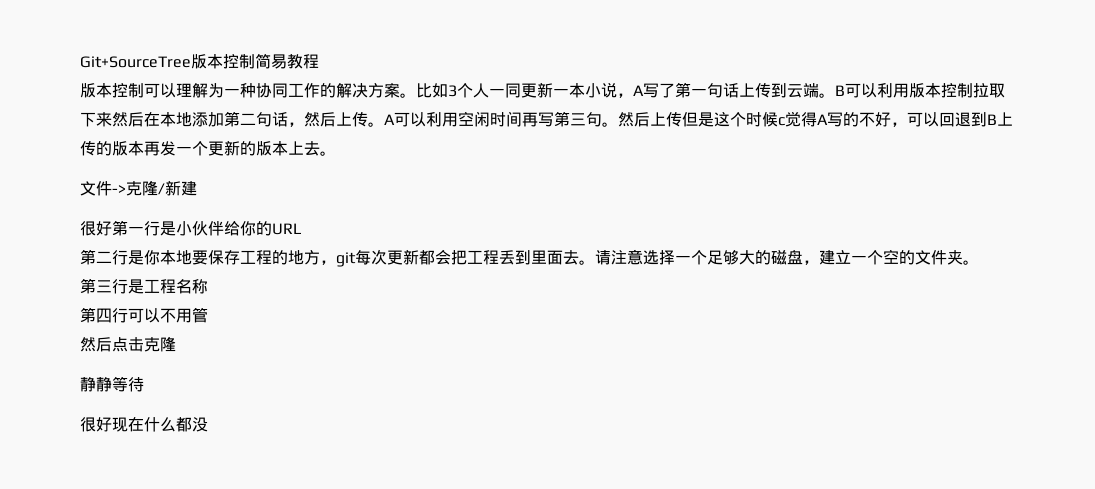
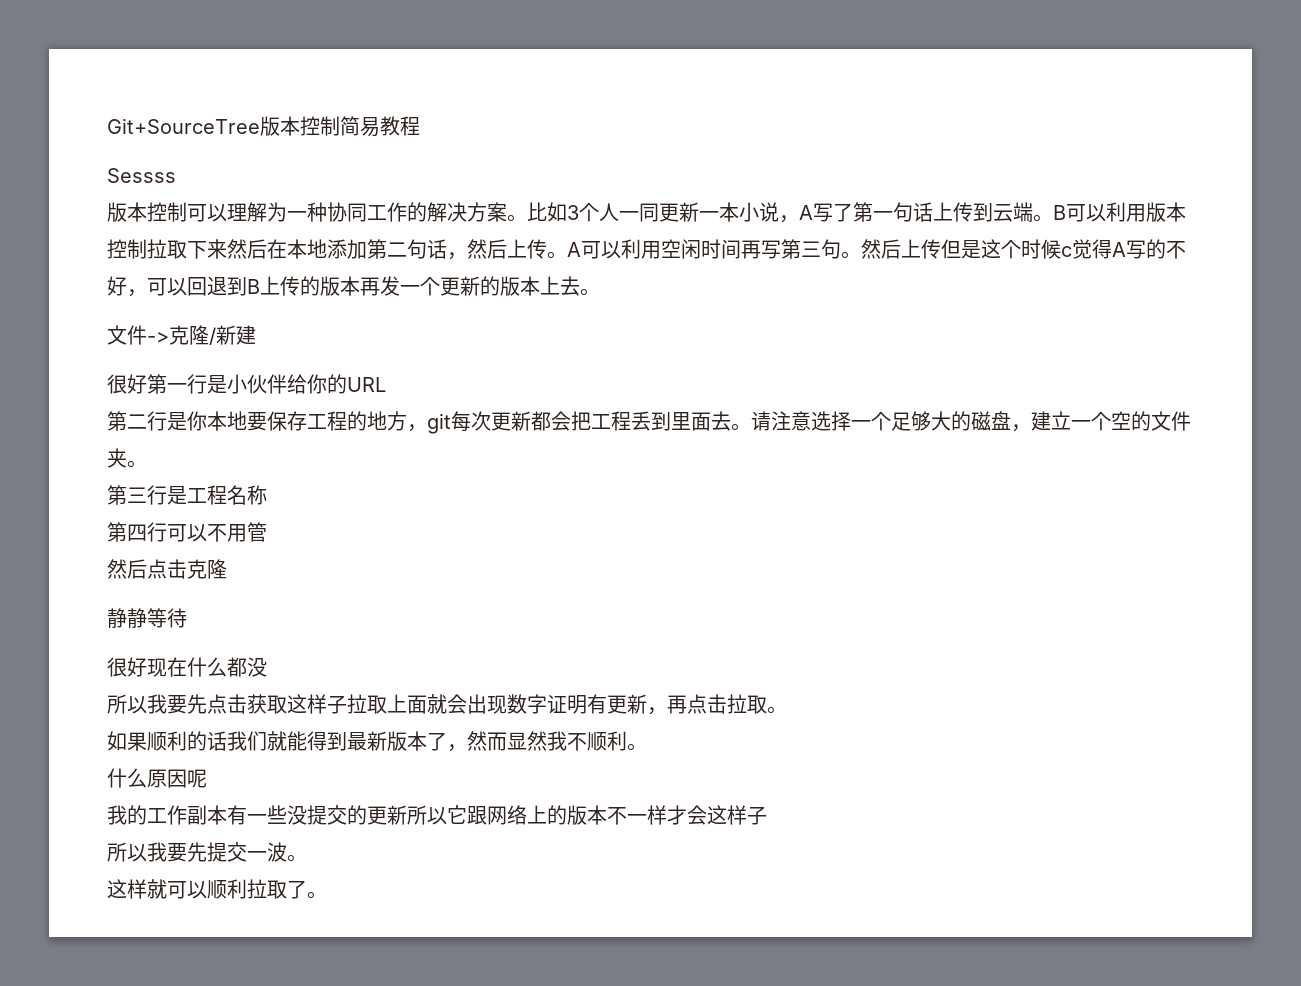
(319, 61) none -> [107,168,176,183] // Sessss
(208, 424) none -> [107,694,787,715] [107,731,647,752] [107,768,207,788] [107,805,767,825] [107,842,307,862] [107,879,327,899] // 所以我要先点击获取这样子拉取上面就会出现数字证明有更新，再点击拉取。 // 如果顺利的话我们就能得到最新版本了，然而显然我不顺利。 // 什么原因呢 // 我的工作副本有一些没提交的更新所以它跟网络上的版本不一样才会这样子 // 所以我要先提交一波。 // 这样就可以顺利拉取了。

